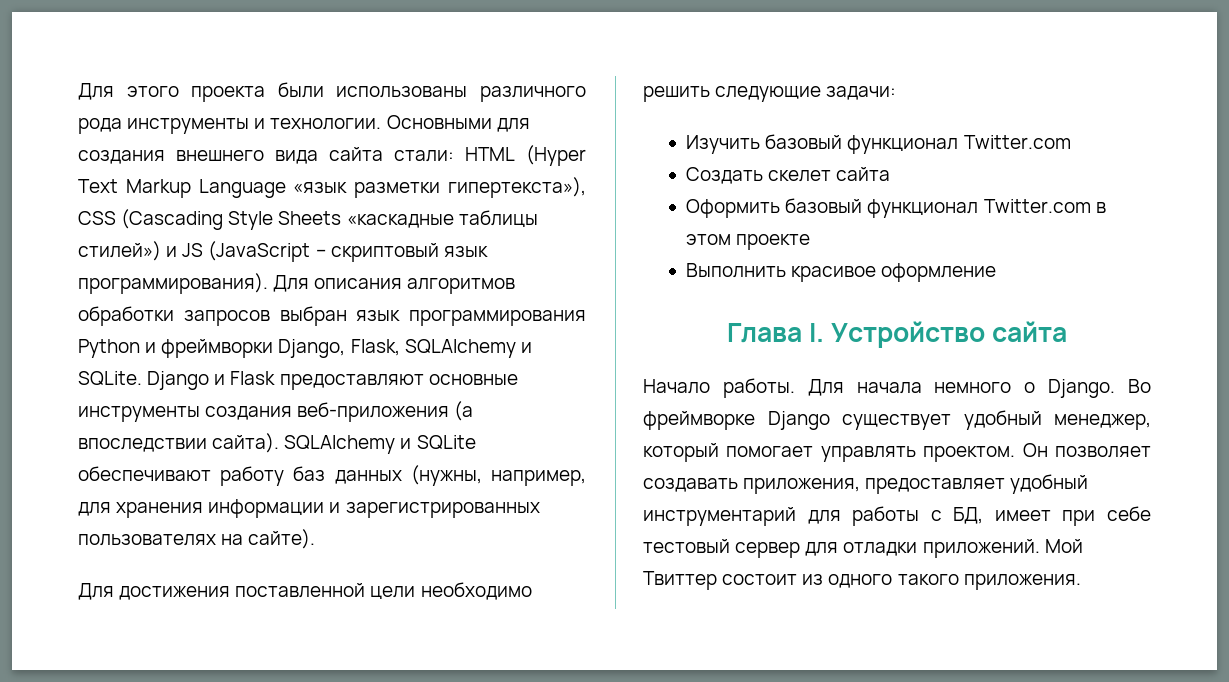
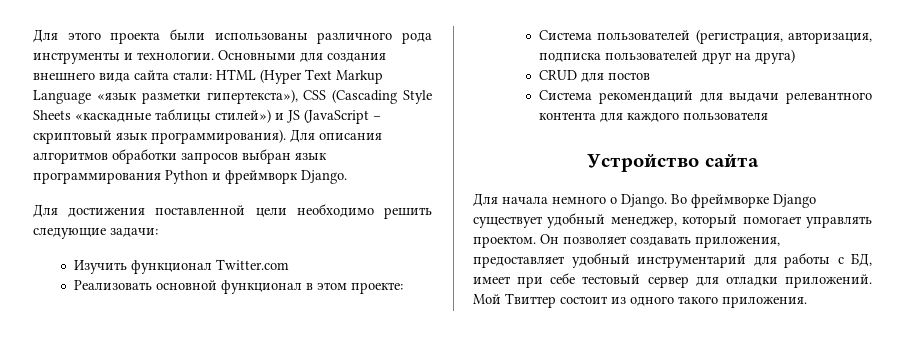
[161,339,532,358] [78,371,518,390] [78,401,474,422] [78,433,476,454] [78,465,586,486] [78,499,540,518] [78,529,316,549] фреймворки Django, Flask, SQLAlchemy и SQLite. Django и Flask предоставляют основные инструменты создания веб-приложения (а впоследствии сайта). SQLAlchemy и SQLite обеспечивают работу баз данных (нужны, например, для хранения информации и зарегистрированных пользователях на сайте). -> [225,170,347,184] фреймворк Django.
[765,134,843,149] базовый -> (128, 267) none
[686,167,891,184] [686,198,1106,218] [686,234,811,250] [686,263,997,282] [726,323,824,343] Создать скелет сайта // Оформить базовый функционал Twitter.com в этом проекте // Выполнить красивое оформление // Глава I. -> [74,280,404,294] [539,29,872,44] [539,49,796,64] [539,70,651,82] [539,90,872,104] [539,112,769,122] Реализовать основной функционал в этом проекте: // Система пользователей (регистрация, авторизация, подписка пользователей друг на друга) // CRUD для постов // Система рекомендаций для выдачи релевантного контента для каждого пользователя //
[643,378,795,398] Начало работы. -> (759, 160) none

